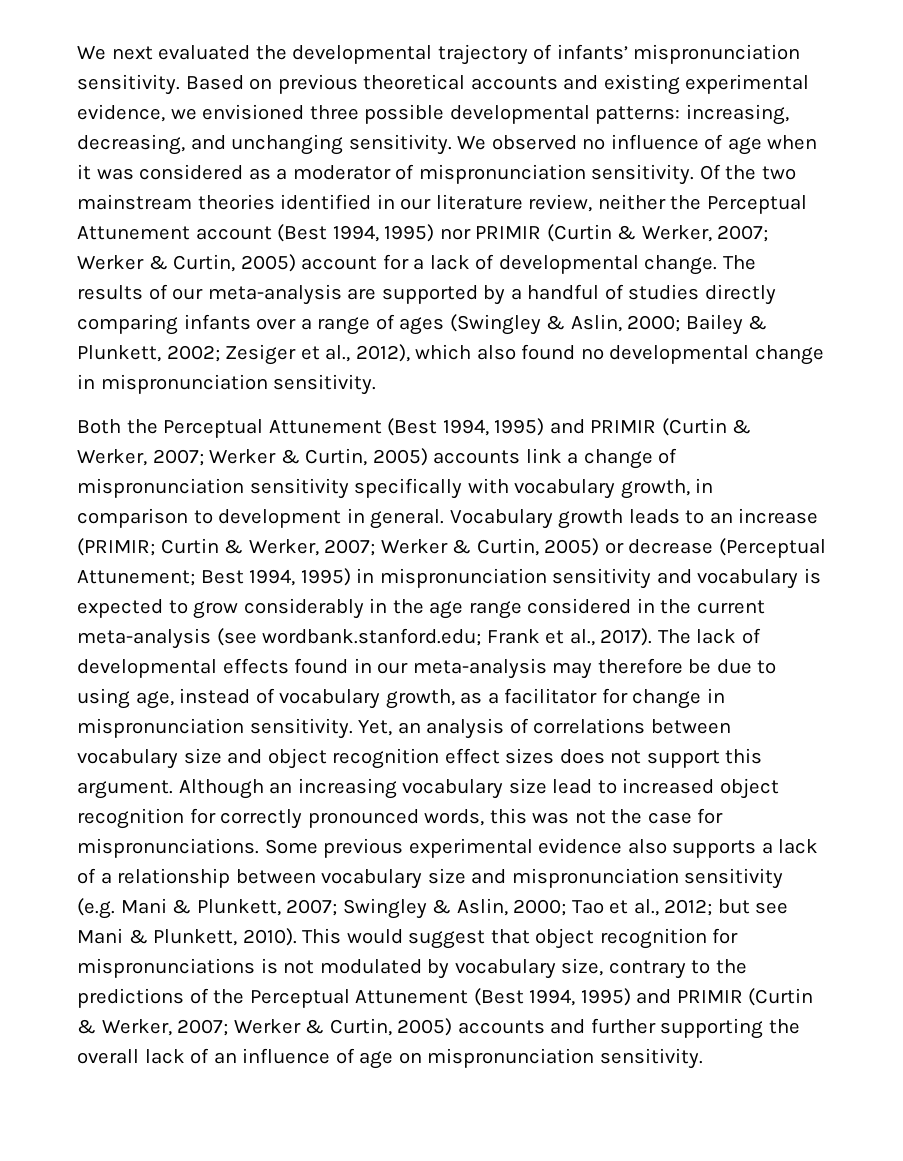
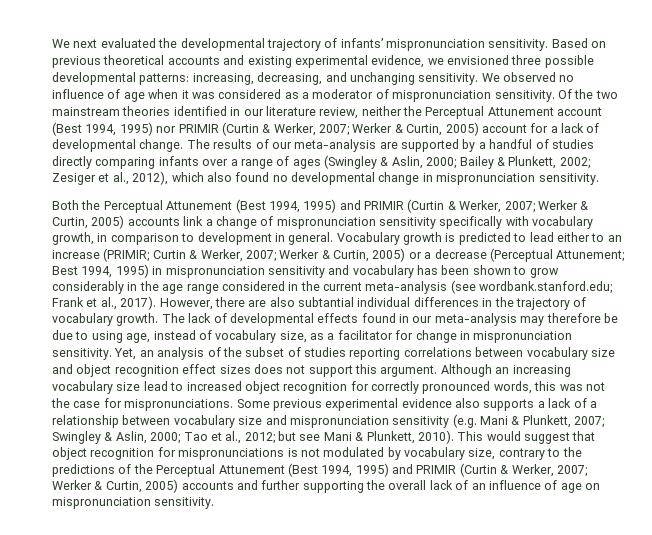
[628,509,680,524] leads -> [445,232,590,245] is predicted to lead either
(624, 548) none -> [424,252,432,259] a
[803,568,821,584] [77,599,163,618] is expected -> [417,265,511,275] has been shown
(653, 637) none -> [159,297,587,310] [52,313,159,326] However, there are also subtantial individual differences in the trajectory of vocabulary growth.
[385,689,455,709] growth, -> [279,331,307,343] size,
(529, 726) none -> [222,347,401,360] the subset of studies reporting

